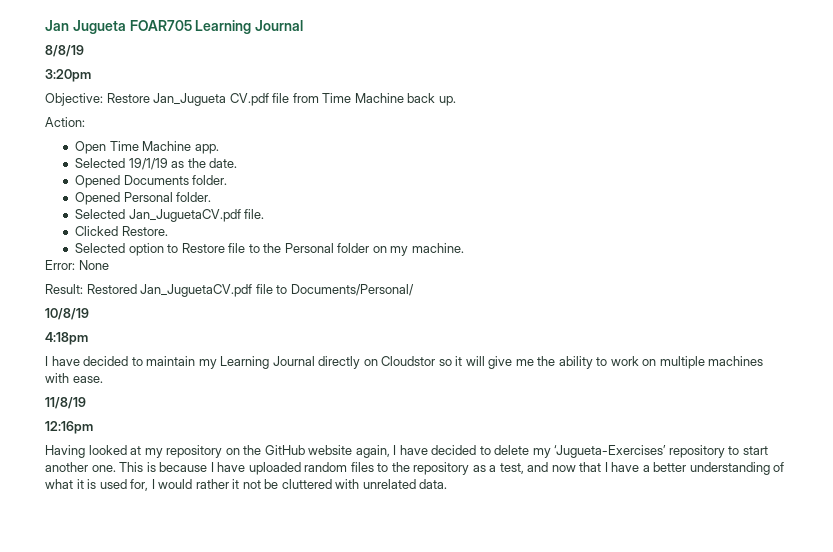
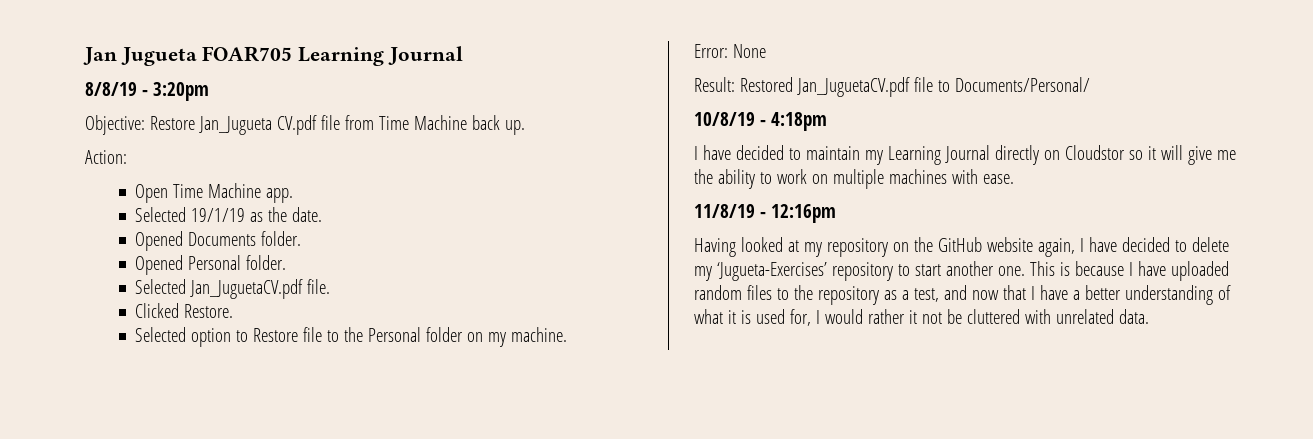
(84, 51) // -> [141,90,148,96] -
(89, 314) // -> [759,120,766,126] -
(86, 403) // -> [759,212,766,218] -

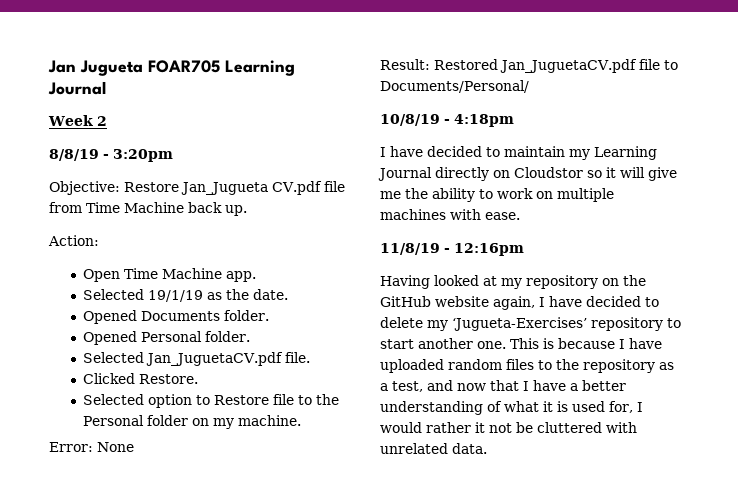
(463, 55) none -> [48,115,107,126] // Week 2

